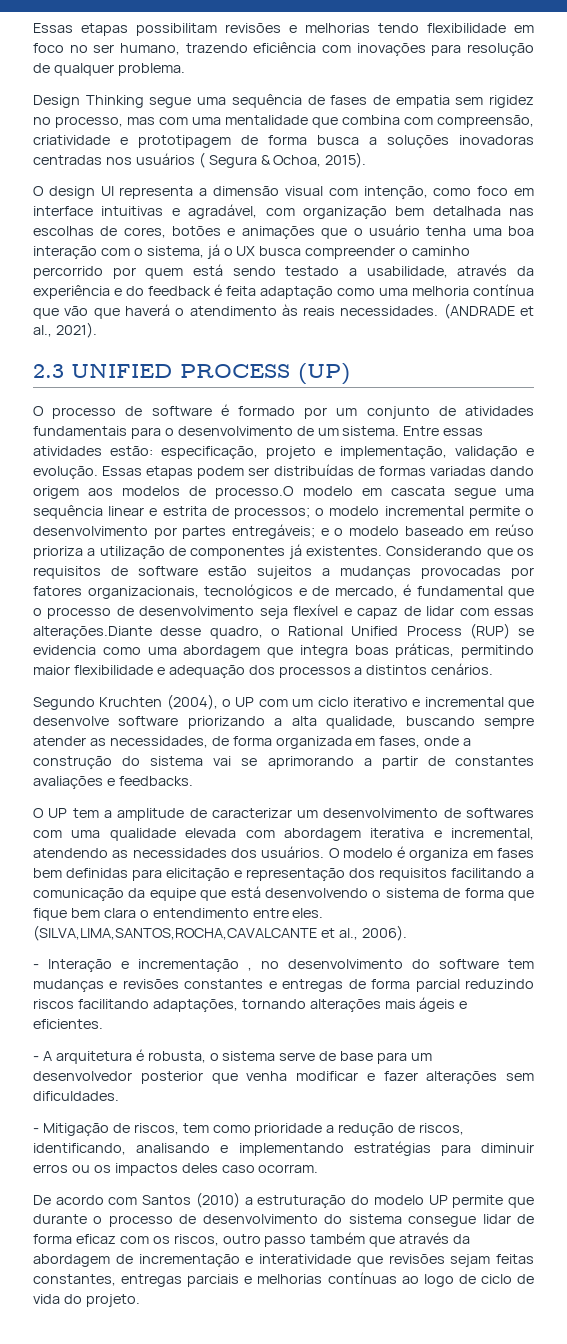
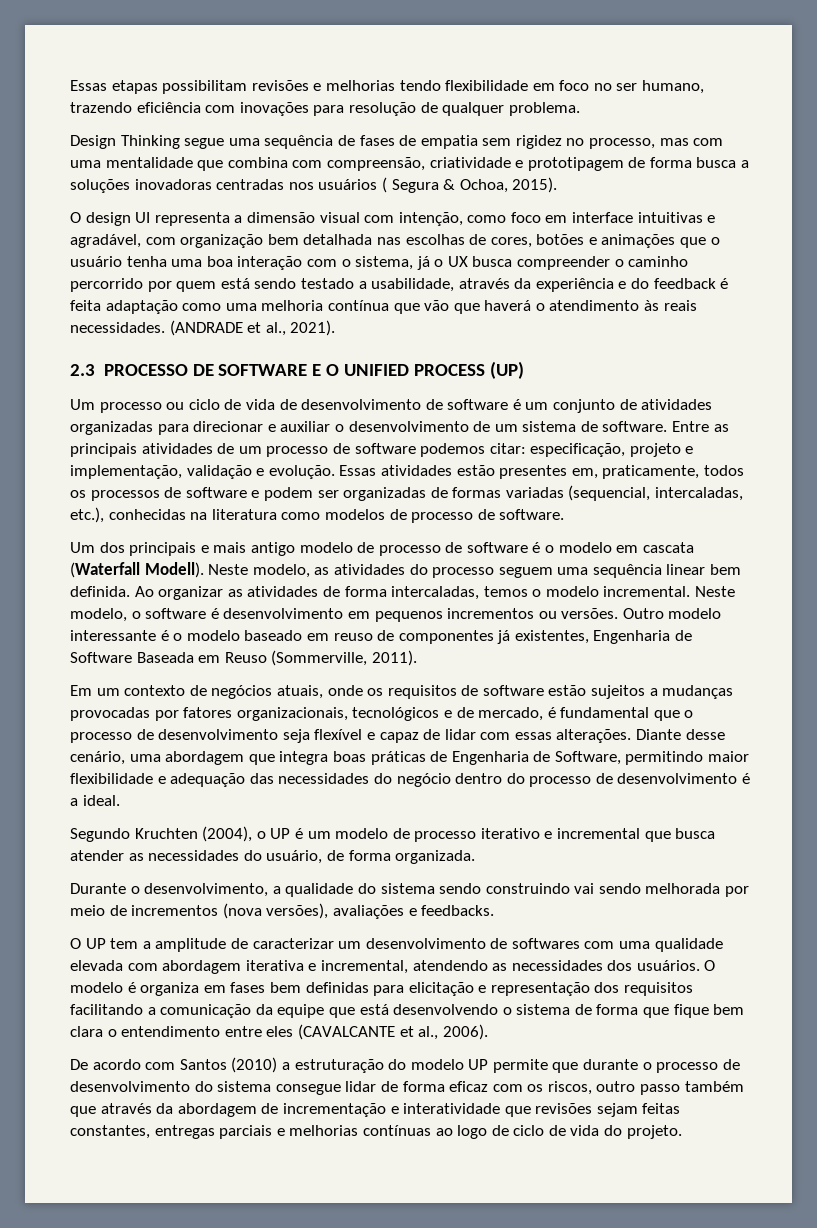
[71,363,351,385] [33,404,328,419] UNIFIED PROCESS (UP) // O processo de software é formado por -> [103,361,525,379] [70,399,521,413] PROCESSO DE SOFTWARE E O UNIFIED PROCESS (UP) // Um processo ou ciclo de vida de desenvolvimento de software é
[33,426,484,439] [33,446,153,456] fundamentais para o desenvolvimento de um sistema. Entre essas atividades estão: -> [70,421,729,435] [70,443,526,457] organizadas para direcionar e auxiliar o desenvolvimento de um sistema de software. Entre as principais atividades de um processo de software podemos citar:
[146,466,194,479] etapas -> [380,465,744,479] [70,487,260,501] atividades estão presentes em, praticamente, todos os processos de software e
[273,464,354,476] distribuídas -> [343,487,427,501] organizadas
[489,466,534,476] [33,486,534,499] [33,505,534,519] [33,524,535,539] [33,544,513,559] dando origem aos modelos de processo.O modelo em cascata segue uma sequência linear e estrita de processos; o modelo incremental permite o desenvolvimento por partes entregáveis; e o modelo baseado em reúso prioriza a utilização de componentes já existentes. Considerando que -> [568,485,744,501] [70,507,565,523] [70,542,694,556] [70,562,742,578] [70,586,736,600] [70,608,722,622] [70,630,693,644] [70,650,417,666] [70,685,363,699] (sequencial, intercaladas, etc.), conhecidas na literatura como modelos de processo de software. // Um dos principais e mais antigo modelo de processo de software é o modelo em cascata (Waterfall Modell). Neste modelo, as atividades do processo seguem uma sequência linear bem definida. Ao organizar as atividades de forma intercaladas, temos o modelo incremental. Neste modelo, o software é desenvolvimento em pequenos incrementos ou versões. Outro modelo interessante é o modelo baseado em reuso de componentes já existentes, Engenharia de Software Baseada em Reuso (Sommerville, 2011). // Em um contexto de negócios atuais, onde
[33,623,534,639] [33,645,141,655] alterações.Diante desse quadro, o Rational Unified Process (RUP) se evidencia como -> [556,729,725,743] [70,751,125,765] alterações. Diante desse cenário,
[395,643,455,658] práticas, -> [370,751,621,765] práticas de Engenharia de Software,
[248,663,494,678] dos processos a distintos cenários. -> [249,773,751,787] [70,795,120,806] das necessidades do negócio dentro do processo de desenvolvimento é a ideal.
[258,697,535,710] [33,716,534,729] [33,736,472,749] [33,756,534,769] com um ciclo iterativo e incremental que desenvolve software priorizando a alta qualidade, buscando sempre atender as necessidades, de forma organizada em fases, onde a construção do sistema vai se aprimorando a partir de constantes -> [294,828,716,842] [70,850,476,864] [70,883,750,897] [70,903,329,919] é um modelo de processo iterativo e incremental que busca atender as necessidades do usuário, de forma organizada. // Durante o desenvolvimento, a qualidade do sistema sendo construindo vai sendo melhorada por meio de incrementos (nova versões),
[292,908,324,918] [33,925,317,941] eles. (SILVA,LIMA,SANTOS,ROCHA,CAVALCANTE -> [266,1024,395,1040] eles (CAVALCANTE
[33,959,534,972] [33,979,534,992] [33,997,468,1012] [33,1019,103,1029] [33,1049,433,1064] [33,1071,534,1084] [33,1091,119,1101] [33,1123,465,1136] [33,1141,534,1156] [33,1163,319,1176] // - Interação e incrementação , no desenvolvimento do software tem mudanças e revisões constantes e entregas de forma parcial reduzindo riscos facilitando adaptações, tornando alterações mais ágeis e eficientes. // - A arquitetura é robusta, o sistema serve de base para um desenvolvedor posterior que venha modificar e fazer alterações sem dificuldades. // - Mitigação de riscos, tem como prioridade a redução de riscos, identificando, analisando e implementando estratégias para diminuir erros ou os impactos deles caso ocorram. -> (488, 1032) none

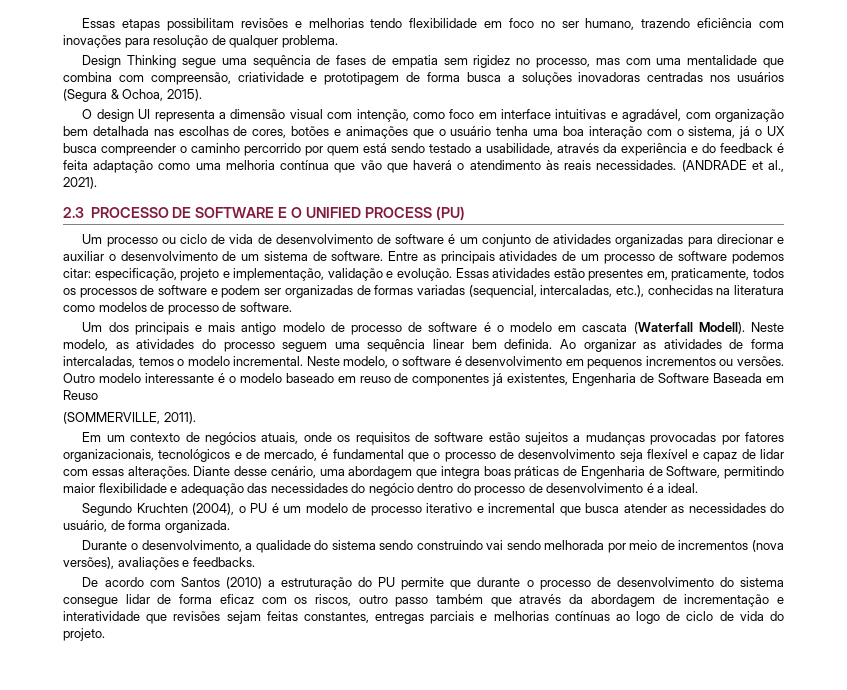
[381,177,439,193] ( Segura -> [63,89,107,102] (Segura
[490,361,525,379] (UP) -> [435,206,465,220] (PU)
[271,650,368,666] (Sommerville, -> [63,412,160,424] // (SOMMERVILLE,
[270,828,291,839] UP -> [250,503,268,513] PU
[70,938,723,952] [70,960,716,974] [70,982,694,996] [70,1004,745,1018] [70,1024,488,1040] // O UP tem a amplitude de caracterizar um desenvolvimento de softwares com uma qualidade elevada com abordagem iterativa e incremental, atendendo as necessidades dos usuários. O modelo é organiza em fases bem definidas para elicitação e representação dos requisitos facilitando a comunicação da equipe que está desenvolvendo o sistema de forma que fique bem clara o entendimento entre eles (CAVALCANTE et al., 2006). -> (255, 562) none
[410,1059,489,1070] modelo UP -> [378,577,396,587] PU

